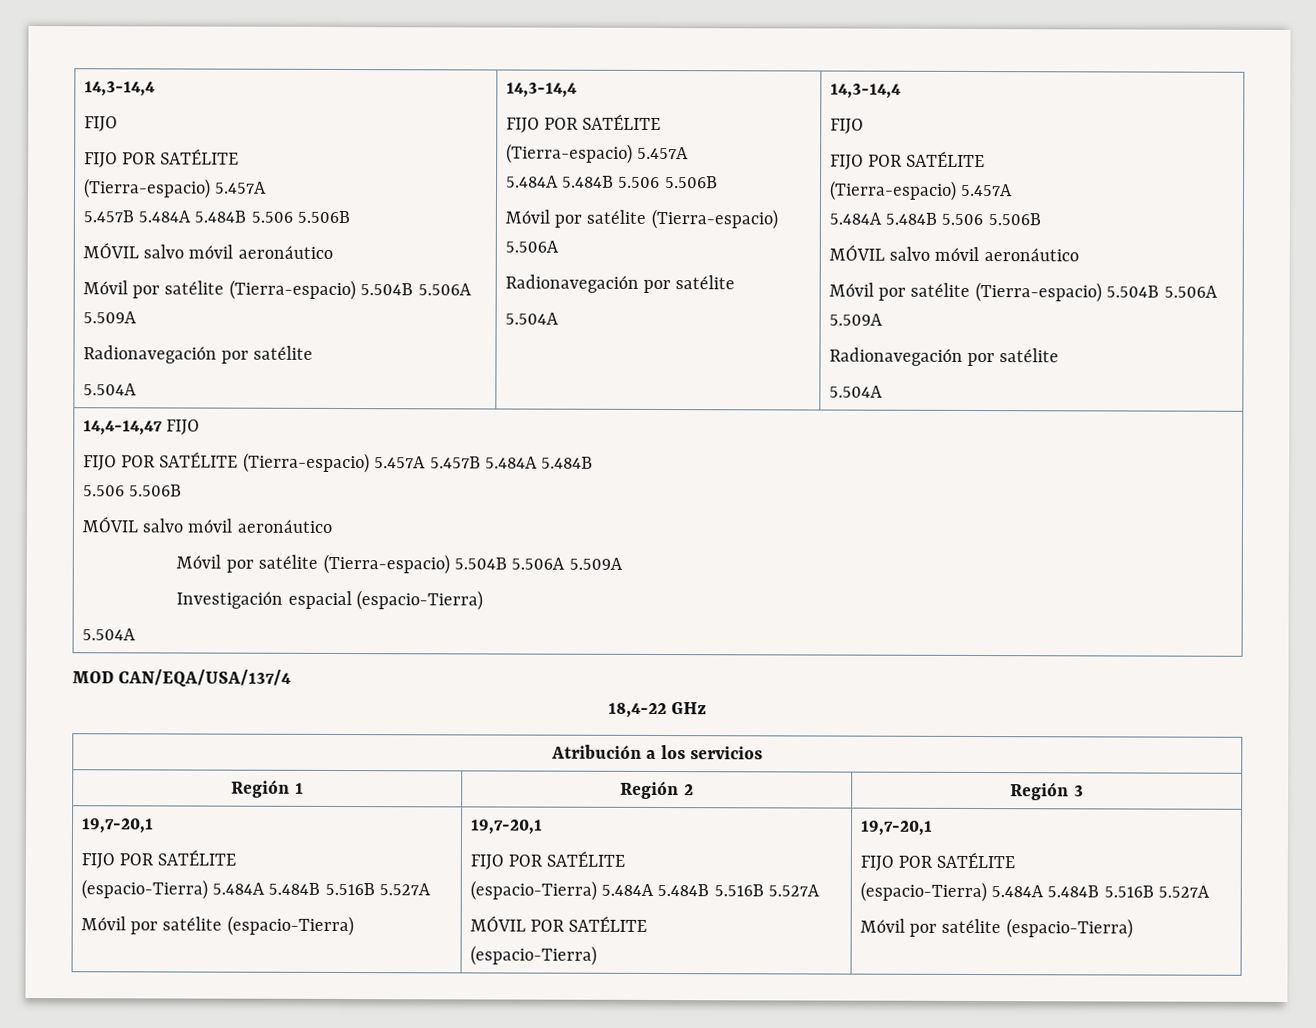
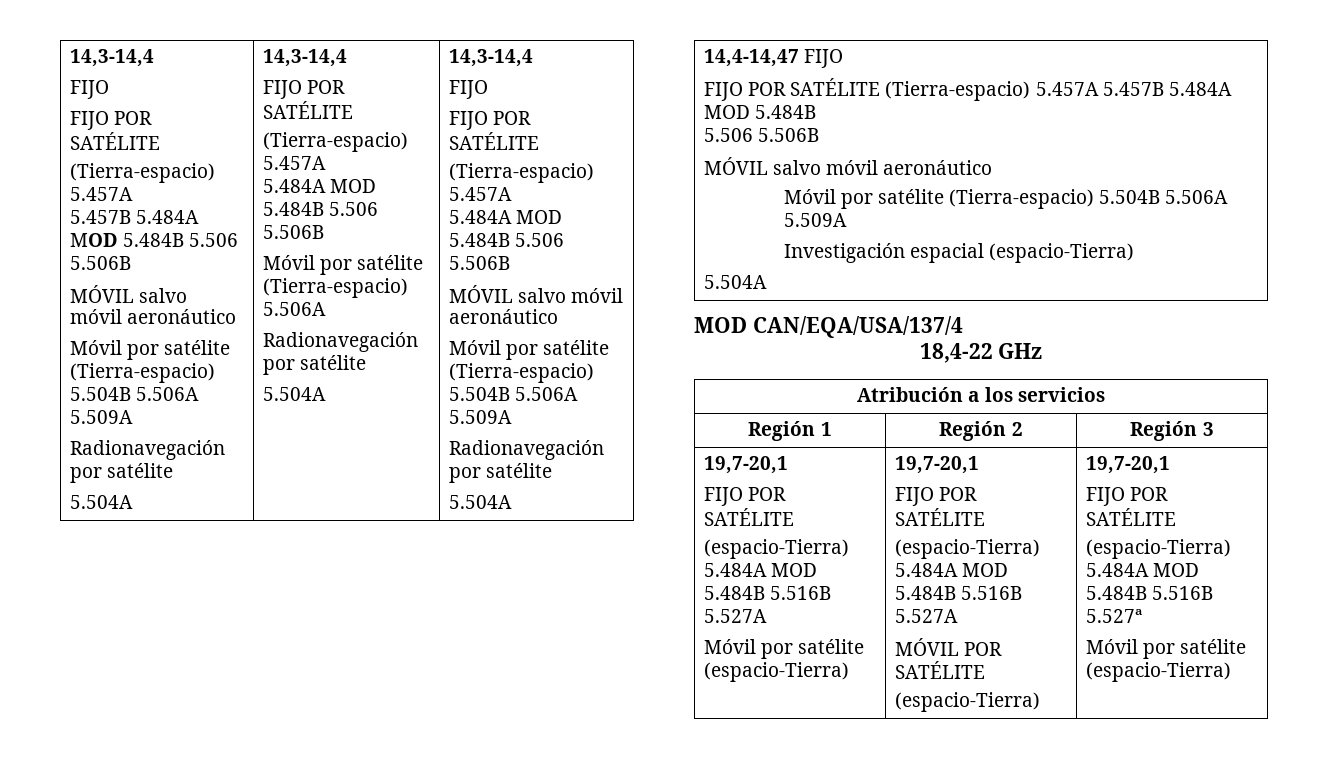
(191, 216) none -> [70,233,119,247] MOD
(559, 181) none -> [330,179,377,193] MOD
(882, 218) none -> [516,210,563,224] MOD
(538, 462) none -> [704,105,751,119] MOD
(265, 888) none -> [771,563,818,577] MOD
(654, 889) none -> [962,563,1009,577] MOD
[1047,885,1211,898] 5.484B 5.516B 5.527A -> [1153,563,1200,577] [1086,586,1214,600] [1086,609,1143,623] MOD 5.484B 5.516B 5.527ª

